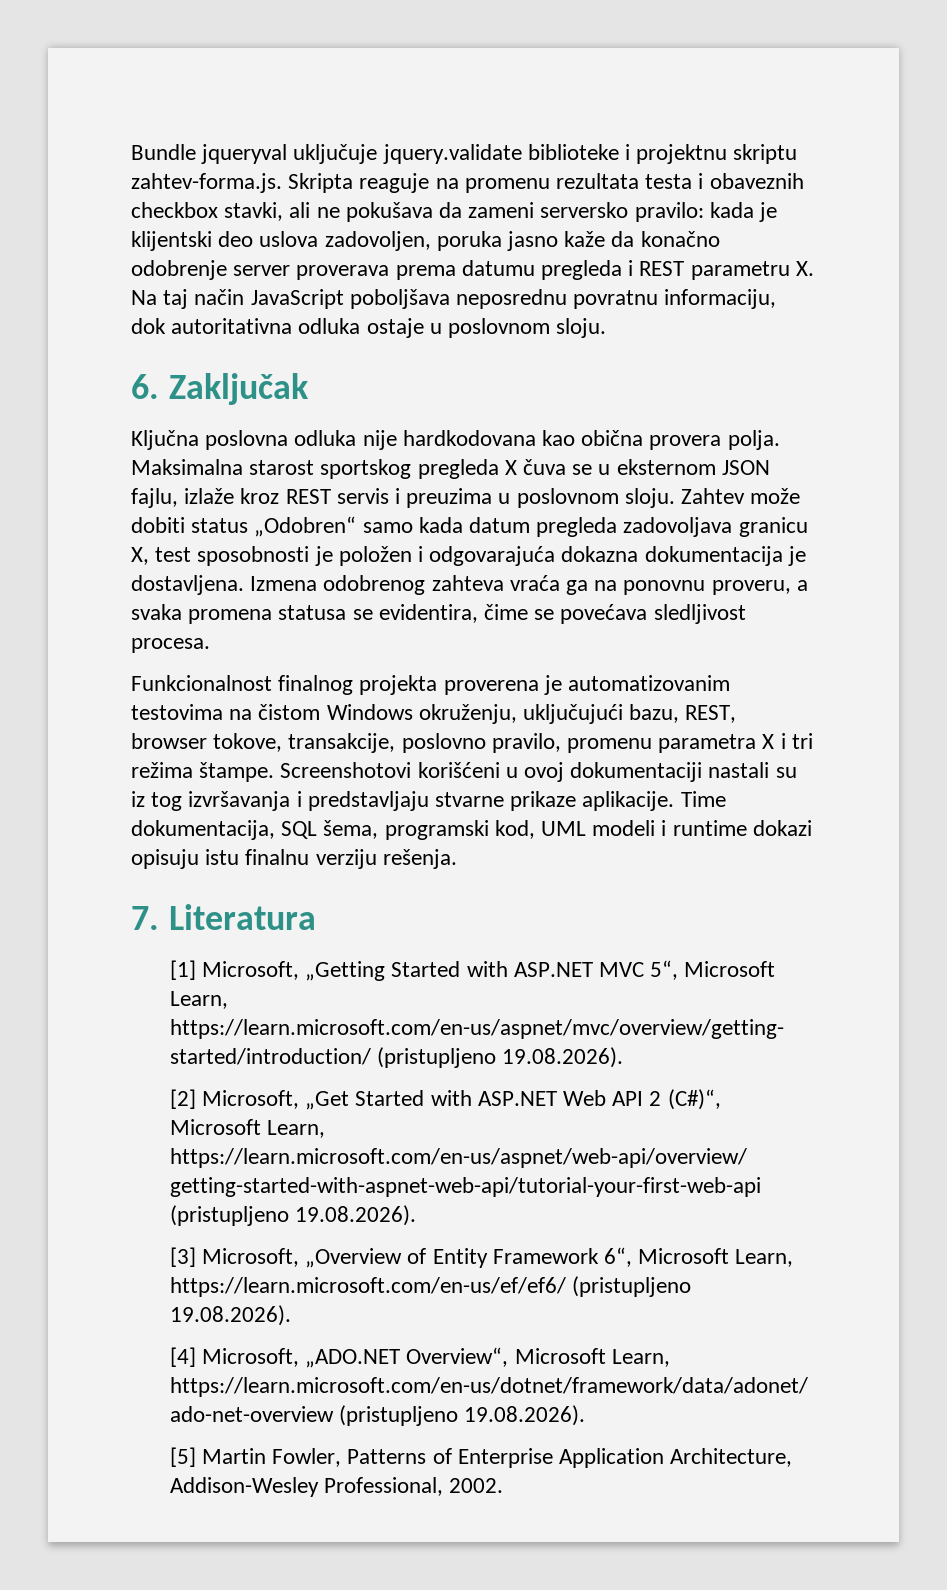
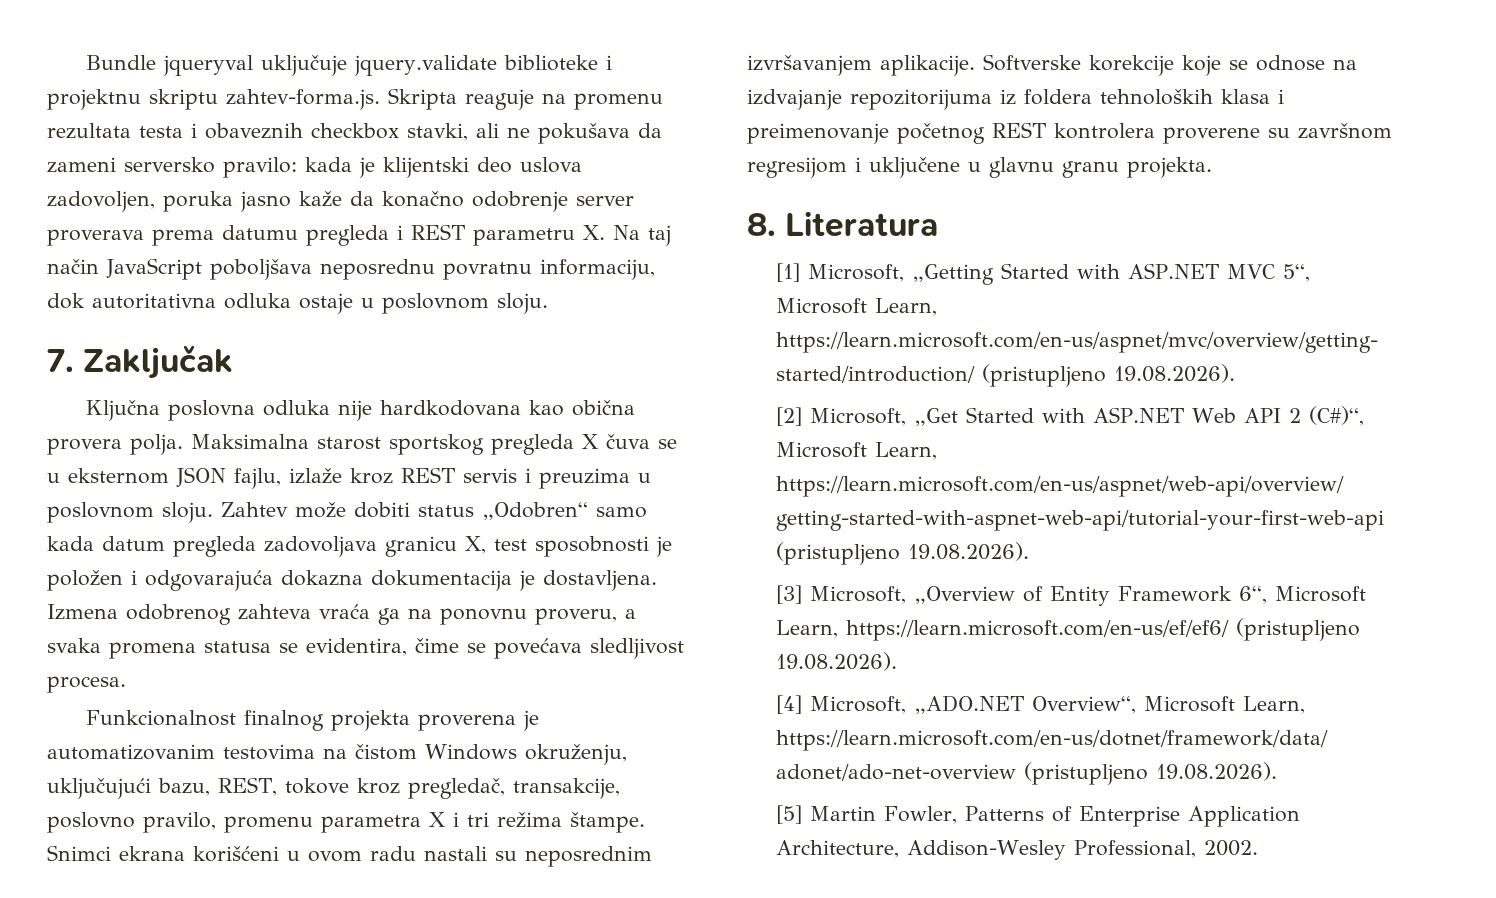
[131,374,159,399] 6. -> [47,349,74,372] 7.
[131,733,283,752] browser tokove, -> [284,778,505,799] tokove kroz pregledač,
[280,762,797,782] [131,791,726,811] [131,820,812,840] [131,849,457,869] [131,906,159,930] Screenshotovi korišćeni u ovoj dokumentaciji nastali su iz tog izvršavanja i predstavljaju stvarne prikaze aplikacije. Time dokumentacija, SQL šema, programski kod, UML modeli i runtime dokazi opisuju istu finalnu verziju rešenja. // 7. -> [47,845,652,867] [747,54,1357,76] [747,89,1284,110] [747,122,1392,144] [747,157,1212,178] [747,213,776,236] Snimci ekrana korišćeni u ovom radu nastali su neposrednim izvršavanjem aplikacije. Softverske korekcije koje se odnose na izdvajanje repozitorijuma iz foldera tehnoloških klasa i preimenovanje početnog REST kontrolera proverene su završnom regresijom i uključene u glavnu granu projekta. // 8.

